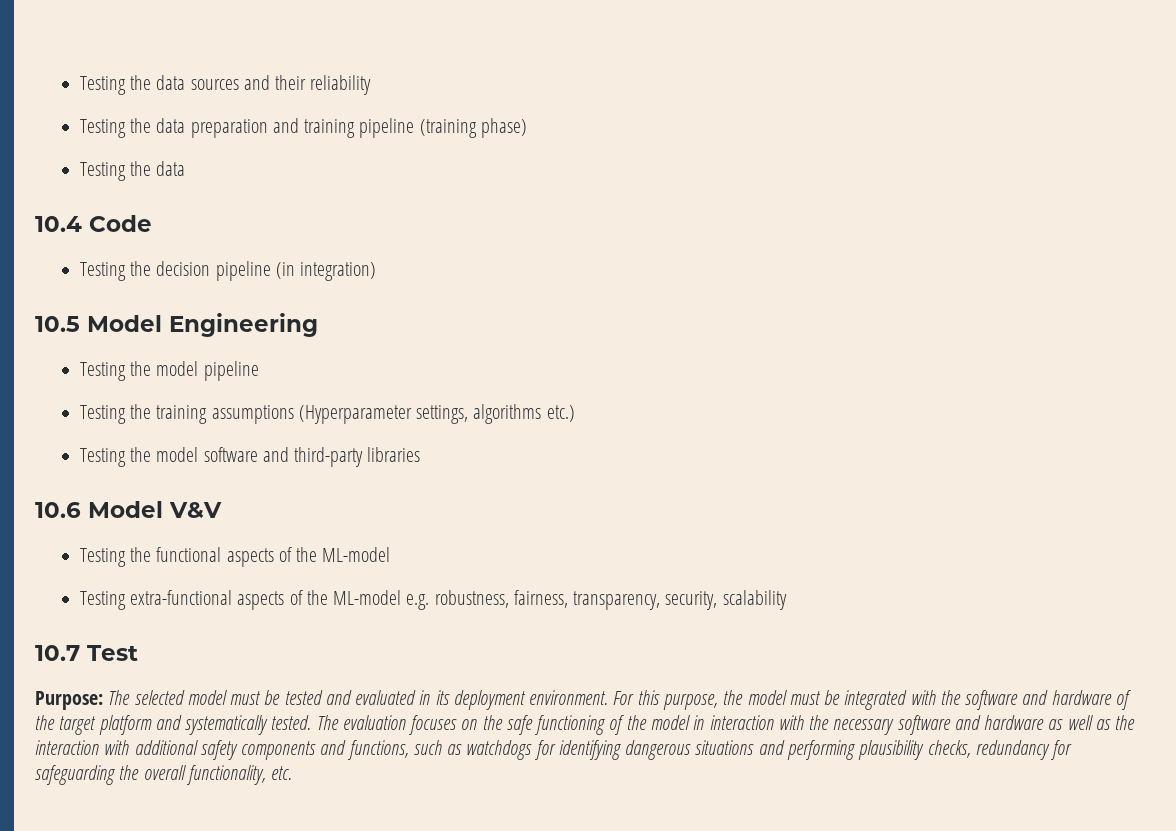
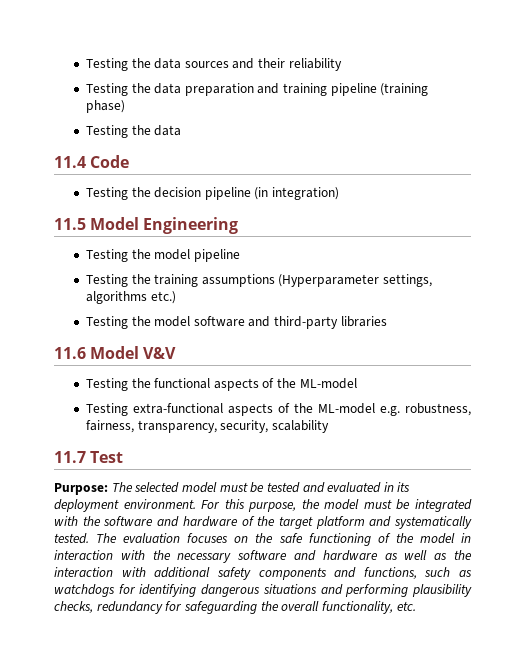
[35,216,82,232] 10.4 -> [54,156,86,168] 11.4
[35,316,80,332] 10.5 -> [54,218,86,230] 11.5
[35,502,81,518] 10.6 -> [54,347,86,359] 11.6
[35,645,80,661] 10.7 -> [54,451,86,463] 11.7

